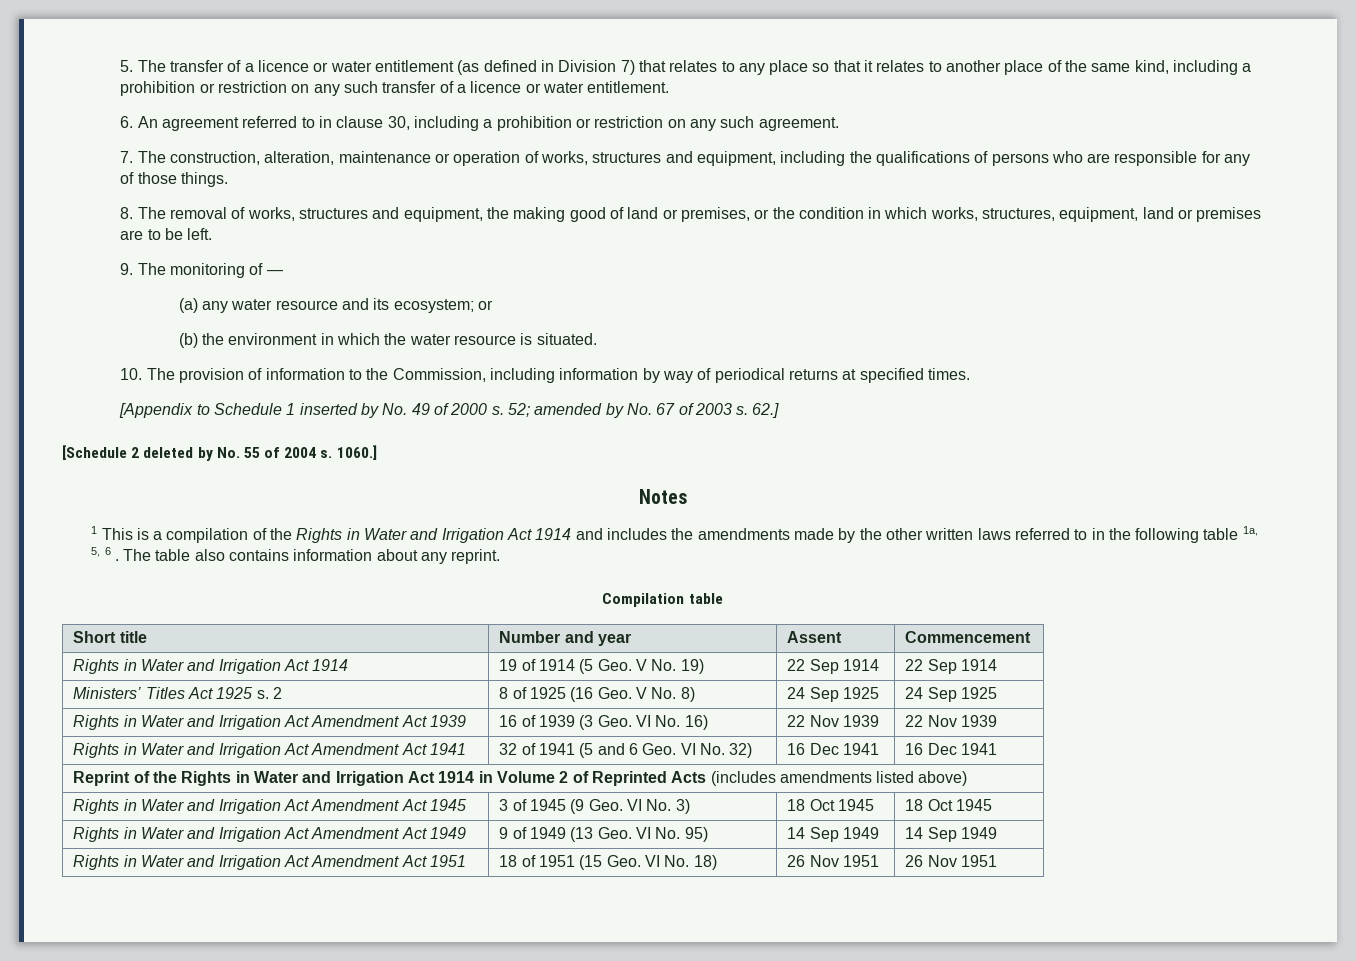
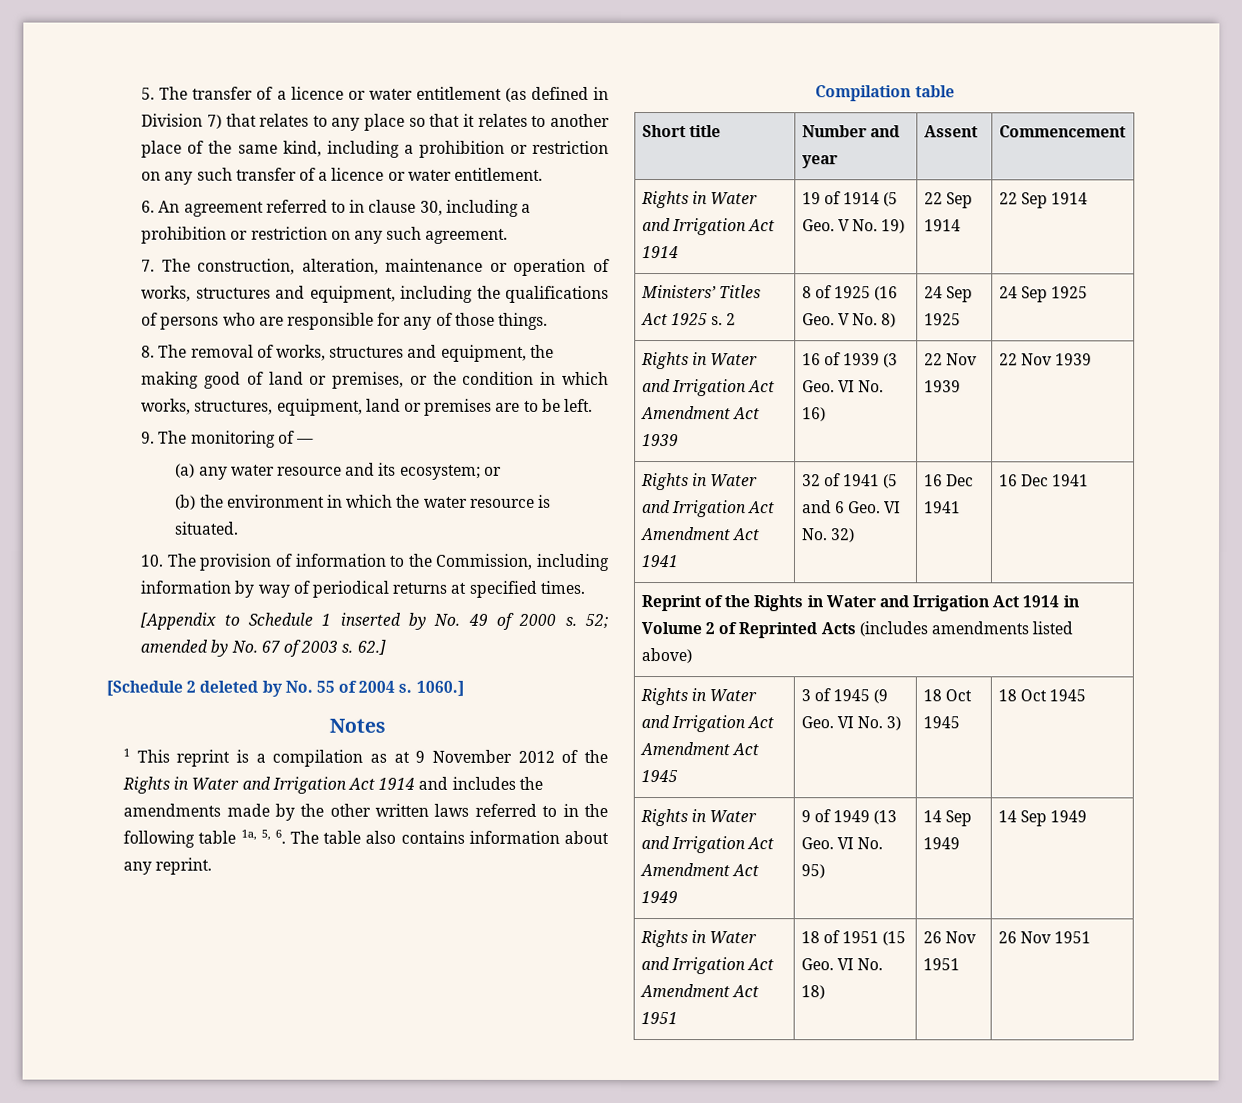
(133, 534) none -> [176,749,231,767] reprint
(249, 535) none -> [370,749,555,763] as at 9 November 2012
[104,547,111,555] [114,559,119,561] 6 . -> [274,829,286,844] 6.

